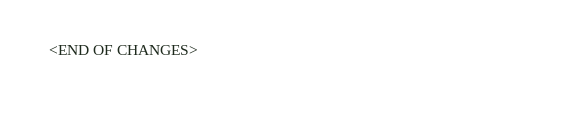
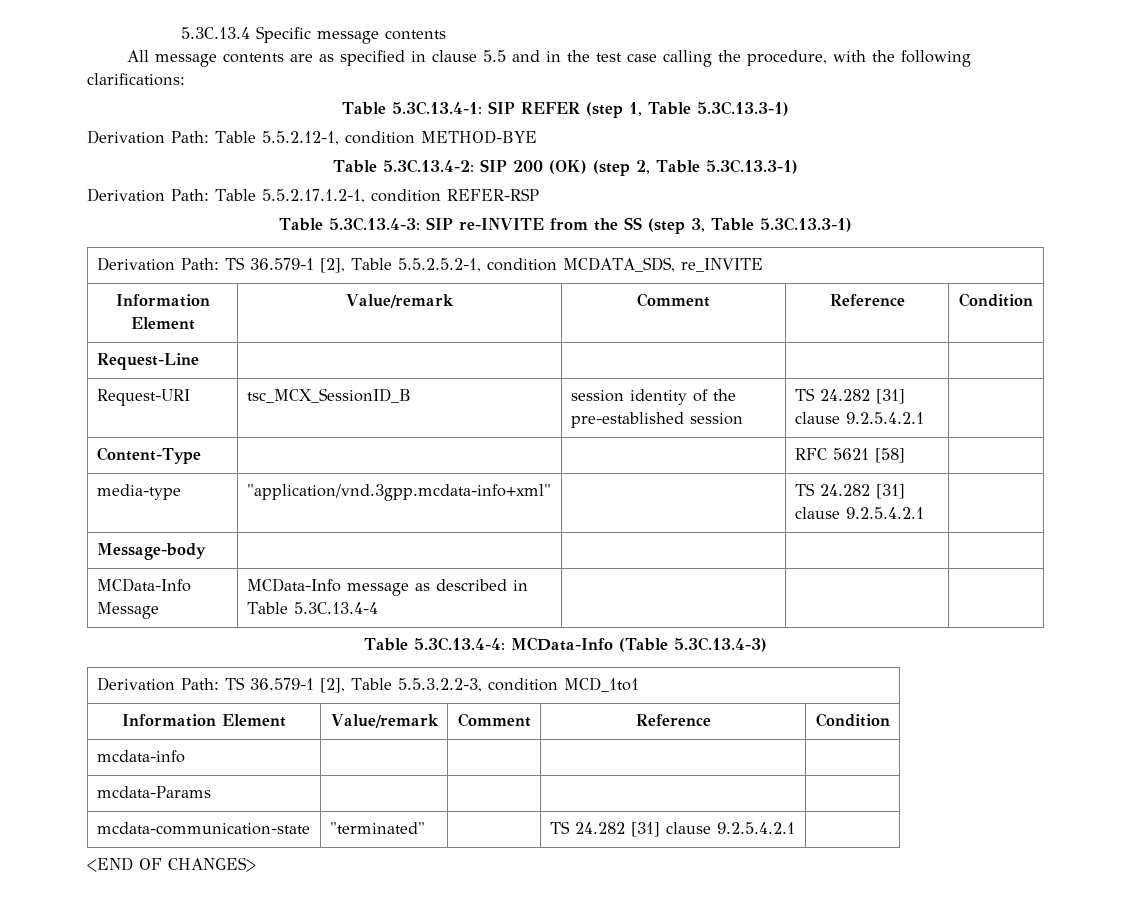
(49, 50) none -> [180,26,446,44] [127,50,972,67] [87,73,185,86] [341,101,790,118] [87,130,537,145] [333,159,798,176] [87,188,539,203] [278,217,853,234] [96,257,763,273] [115,294,210,307] [130,317,195,330] [346,294,455,308] [637,293,710,307] [829,294,905,306] [959,293,1033,307] [96,353,199,370] [96,389,190,406] [246,388,411,403] [570,389,736,405] [570,412,743,428] [794,388,905,404] [794,412,924,424] [96,447,201,464] [794,448,905,463] [96,484,181,500] [246,484,551,501] [794,483,905,499] [794,507,924,519] [96,543,206,560] [96,578,191,592] [96,602,159,619] [246,578,528,596] [246,602,378,614] [363,637,768,652] [96,677,639,693] [122,714,286,727] [330,714,439,728] [457,713,531,727] [635,714,711,726] [815,713,890,727] [96,750,185,763] [96,786,211,798] [96,822,310,835] [329,822,425,834] [549,821,795,837] 5.3C.13.4 Specific message contents // All message contents are as specified in clause 5.5 and in the test case calling the procedure, with the following clarifications: // Table 5.3C.13.4-1: SIP REFER (step 1, Table 5.3C.13.3-1) // Derivation Path: Table 5.5.2.12-1, condition METHOD-BYE // Table 5.3C.13.4-2: SIP 200 (OK) (step 2, Table 5.3C.13.3-1) // Derivation Path: Table 5.5.2.17.1.2-1, condition REFER-RSP // Table 5.3C.13.4-3: SIP re-INVITE from the SS (step 3, Table 5.3C.13.3-1) // Derivation Path: TS 36.579-1 [2], Table 5.5.2.5.2-1, condition MCDATA_SDS, re_INVITE // Information Element | Value/remark | Comment | Reference | Condition // Request-Line | | | | // Request-URI | tsc_MCX_SessionID_B | session identity of the pre-established session | TS 24.282 [31] clause 9.2.5.4.2.1 | // Content-Type | | | RFC 5621 [58] | // media-type | "application/vnd.3gpp.mcdata-info+xml" | | TS 24.282 [31] clause 9.2.5.4.2.1 | // Message-body | | | | // MCData-Info Message | MCData-Info message as described in Table 5.3C.13.4-4 | | | // Table 5.3C.13.4-4: MCData-Info (Table 5.3C.13.4-3) // Derivation Path: TS 36.579-1 [2], Table 5.5.3.2.2-3, condition MCD_1to1 // Information Element | Value/remark | Comment | Reference | Condition // mcdata-info | | | | // mcdata-Params | | | | // mcdata-communication-state | "terminated" | | TS 24.282 [31] clause 9.2.5.4.2.1 | //

